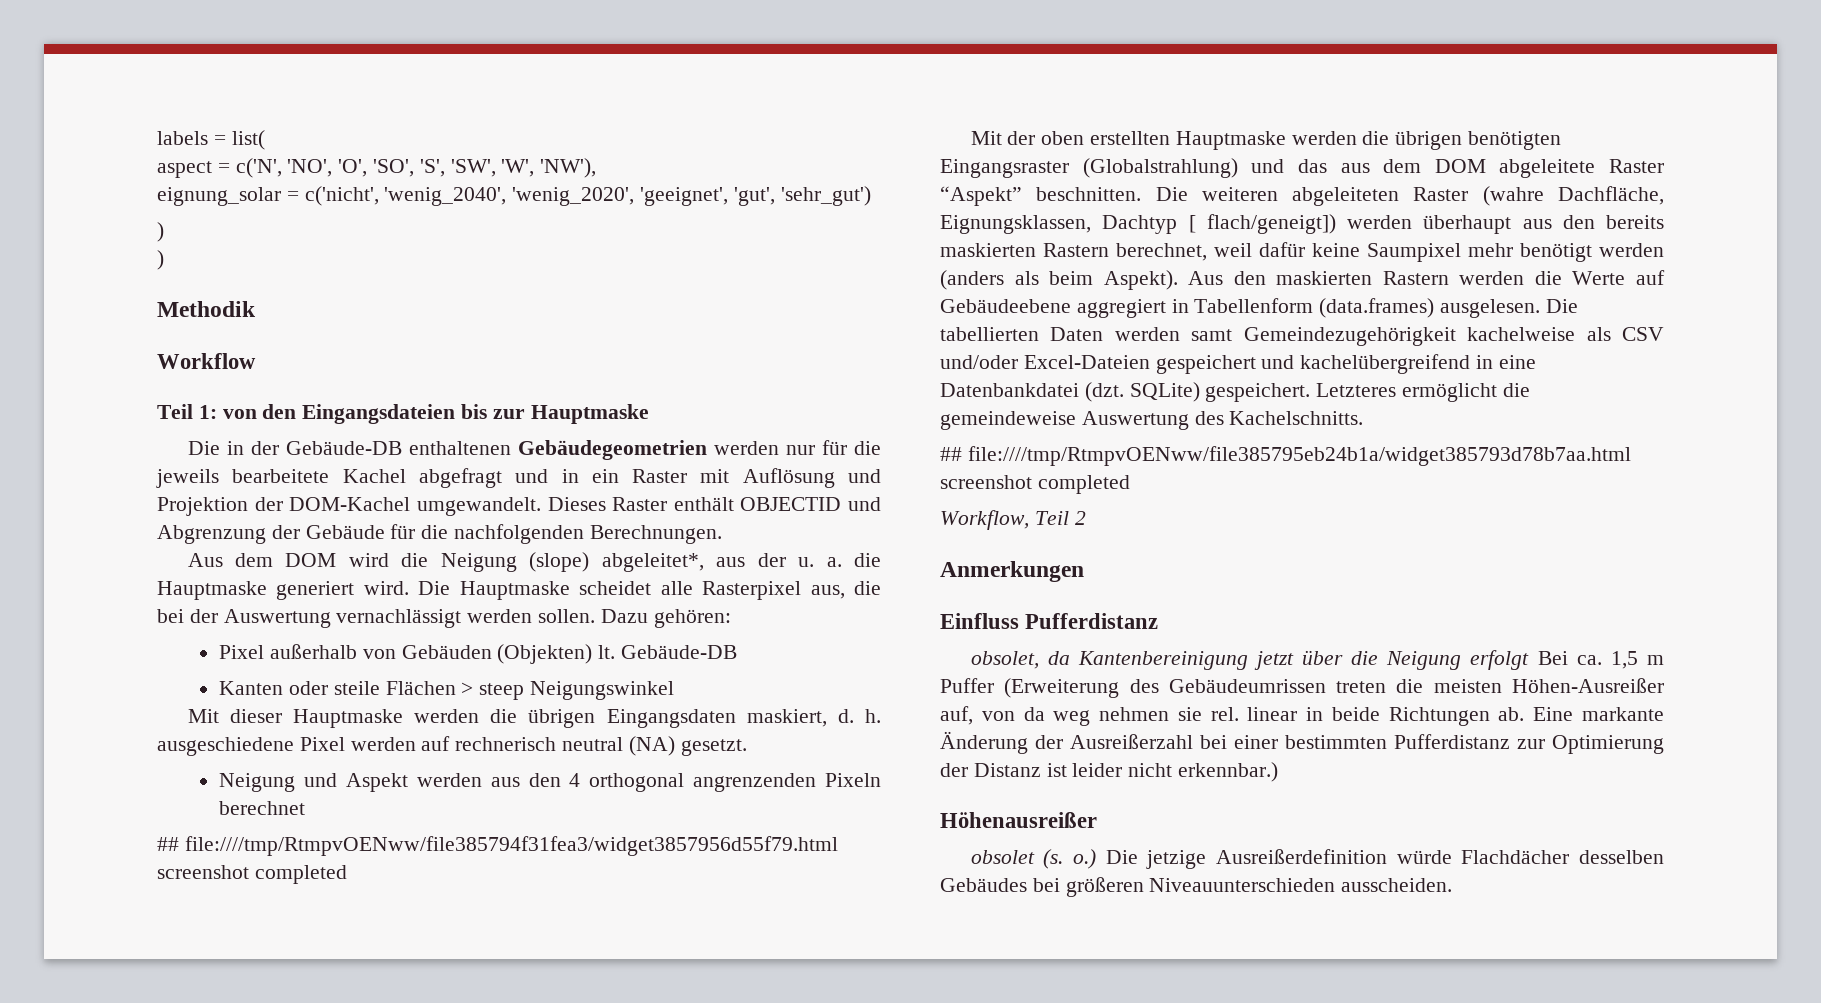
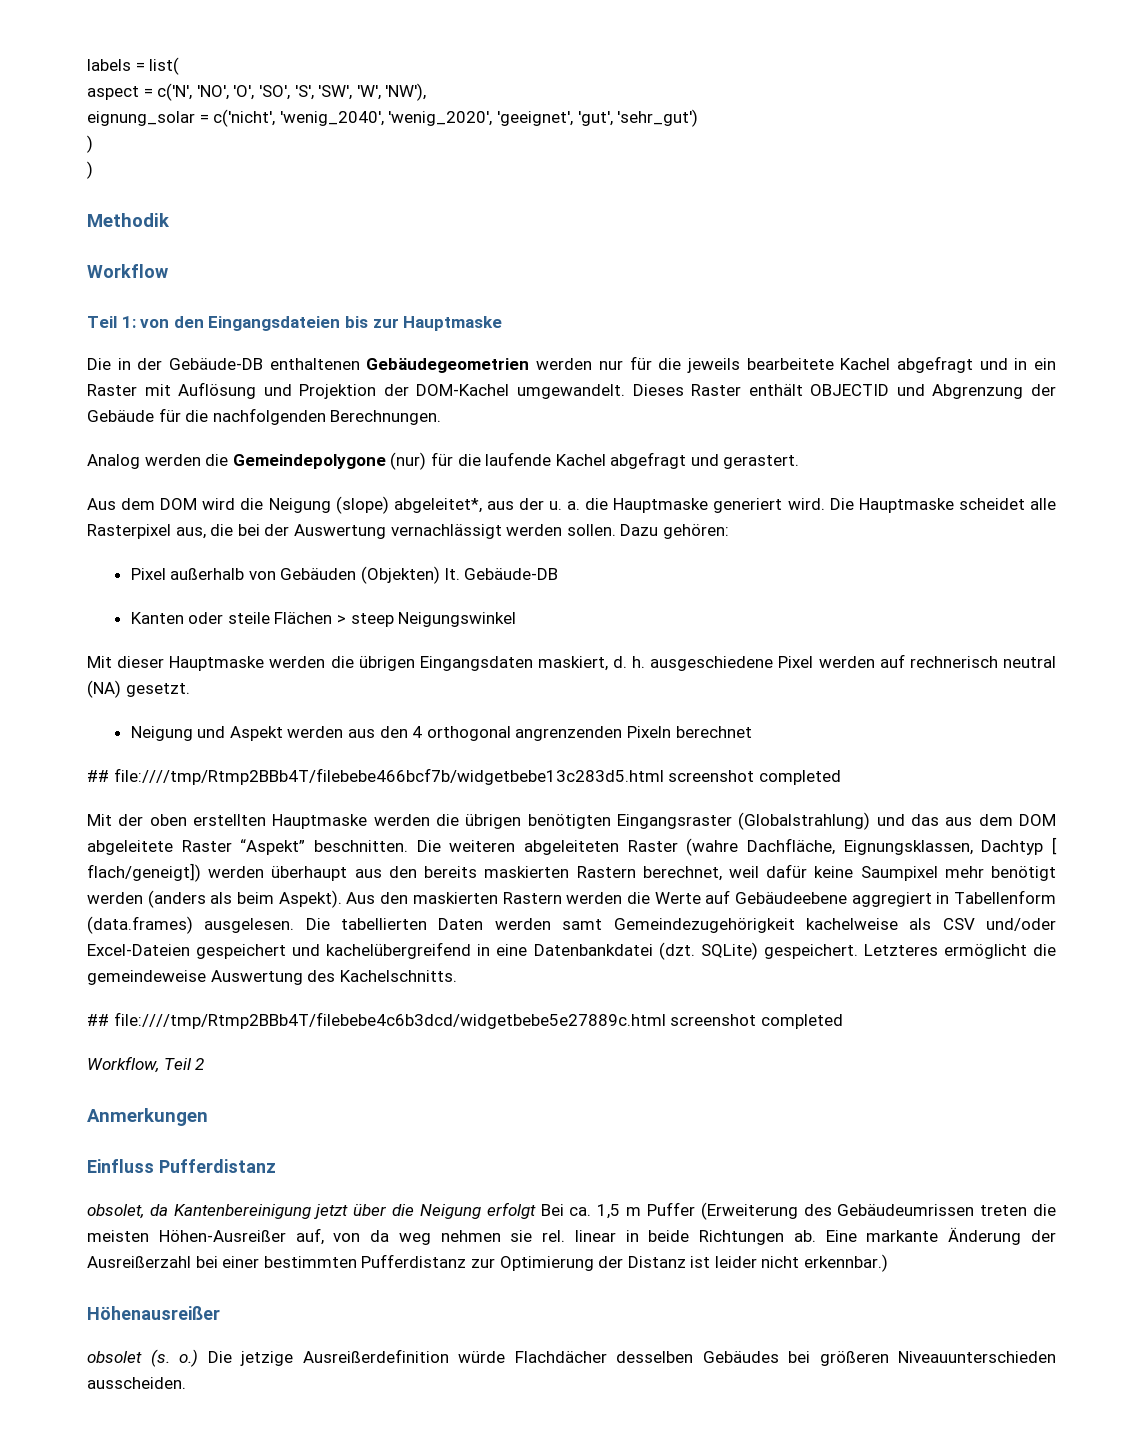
(722, 534) none -> [87,452,800,470] // Analog werden die Gemeindepolygone (nur) für die laufende Kachel abgefragt und gerastert.
[184,836,838,856] file:////tmp/RtmpvOENww/file385794f31fea3/widget3857956d55f79.html -> [113,768,664,785] file:////tmp/Rtmp2BBb4T/filebebe466bcf7b/widgetbebe13c283d5.html
[967,446,1631,466] file:////tmp/RtmpvOENww/file385795eb24b1a/widget385793d78b7aa.html -> [113,1012,666,1029] file:////tmp/Rtmp2BBb4T/filebebe4c6b3dcd/widgetbebe5e27889c.html

